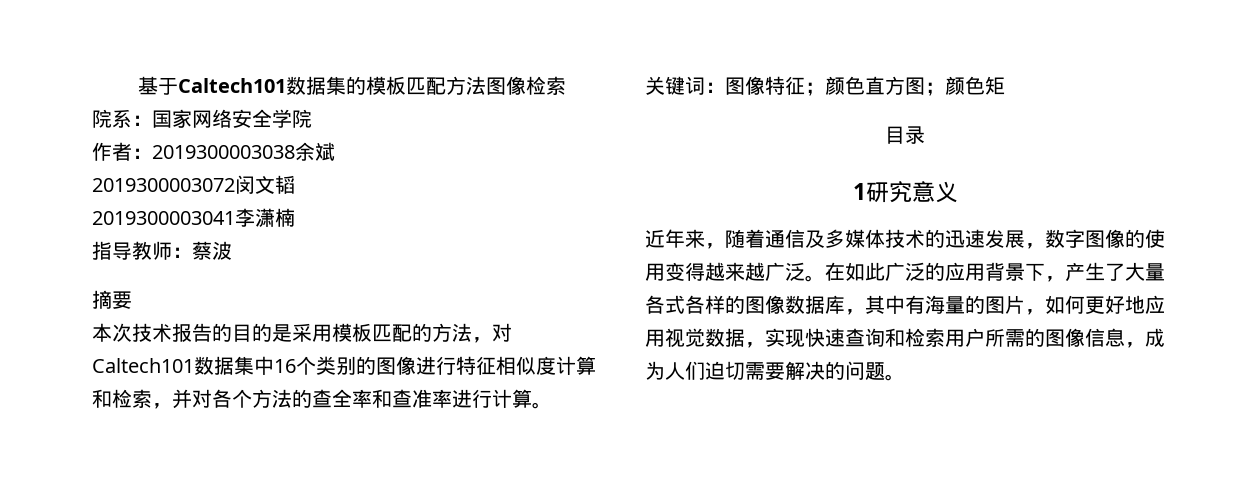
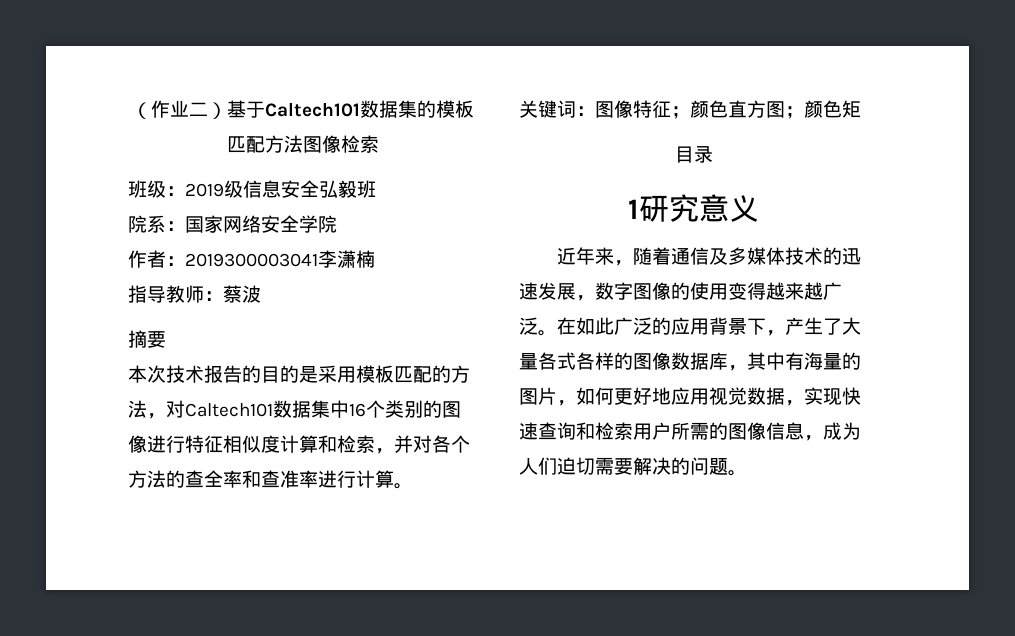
(138, 85) none -> [131,100,227,119] （作业二）
(566, 85) none -> [128,180,376,198] // 班级：2019级信息安全弘毅班
[152,142,335,161] [92,175,295,194] 2019300003038余斌 // 2019300003072闵文韬 // -> (185, 261) none

